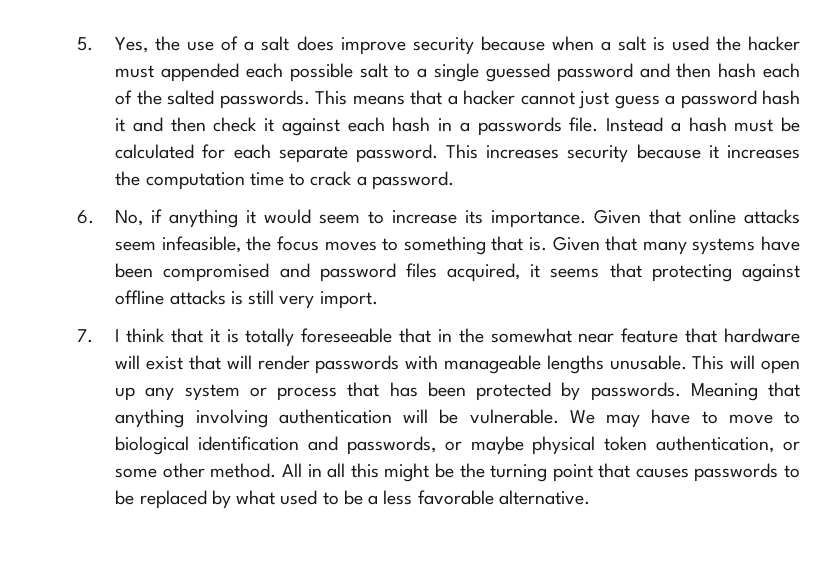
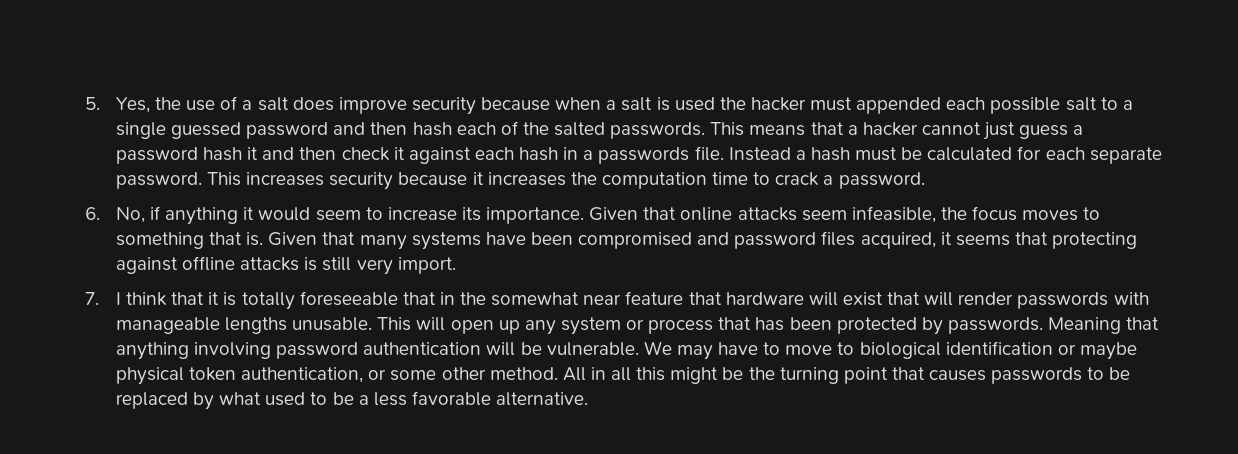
(268, 418) none -> [276,342,359,359] password
[307,436,436,455] and passwords, -> (1053, 348) none

